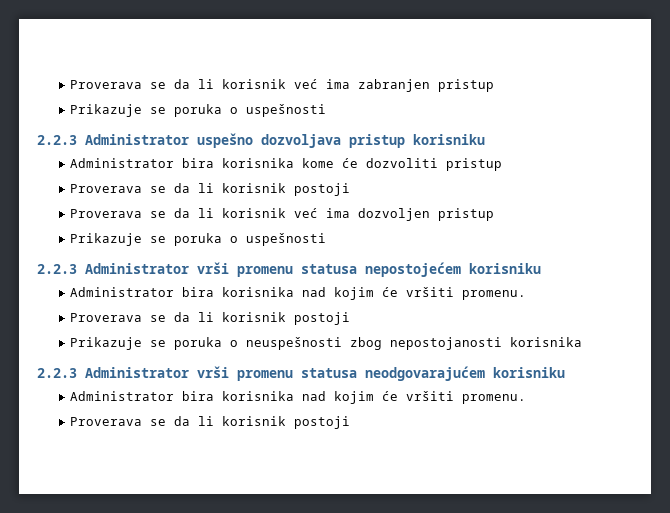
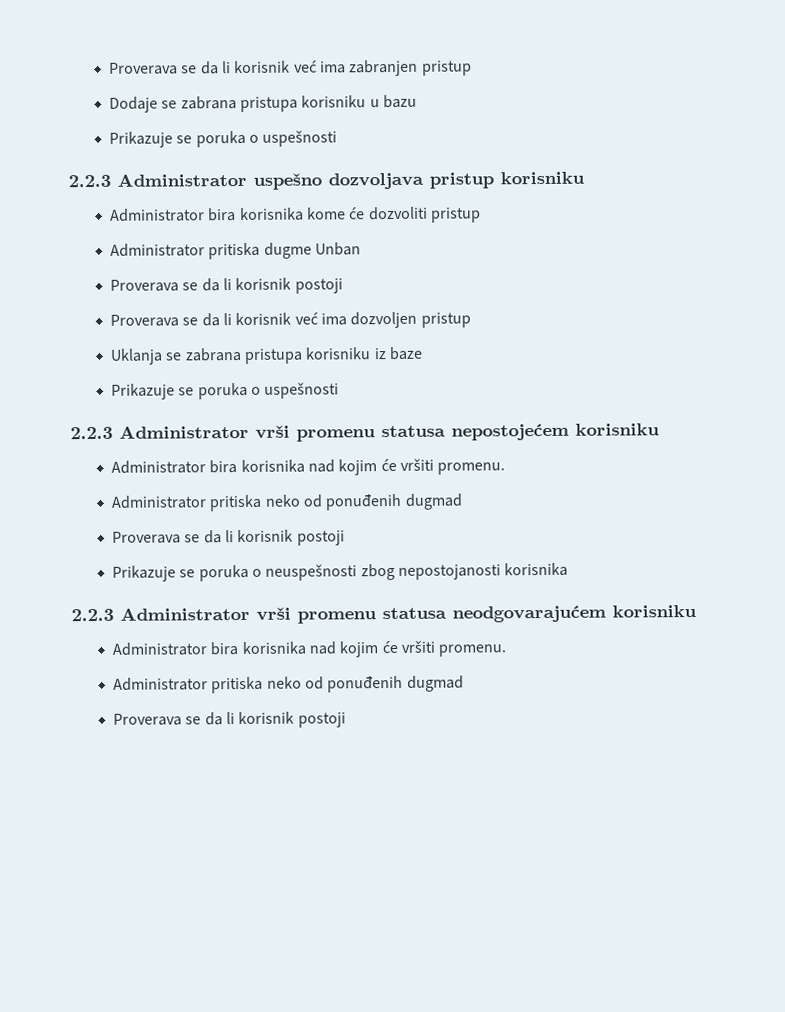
(494, 85) none -> [109,94,417,113] // Dodaje se zabrana pristupa korisniku u bazu
(502, 164) none -> [110,242,362,260] // Administrator pritiska dugme Unban
(494, 214) none -> [110,346,423,365] // Uklanja se zabrana pristupa korisniku iz baze
(526, 295) none -> [111,493,463,512] // Administrator pritiska neko od ponuđenih dugmad
(526, 399) none -> [113,675,464,694] // Administrator pritiska neko od ponuđenih dugmad

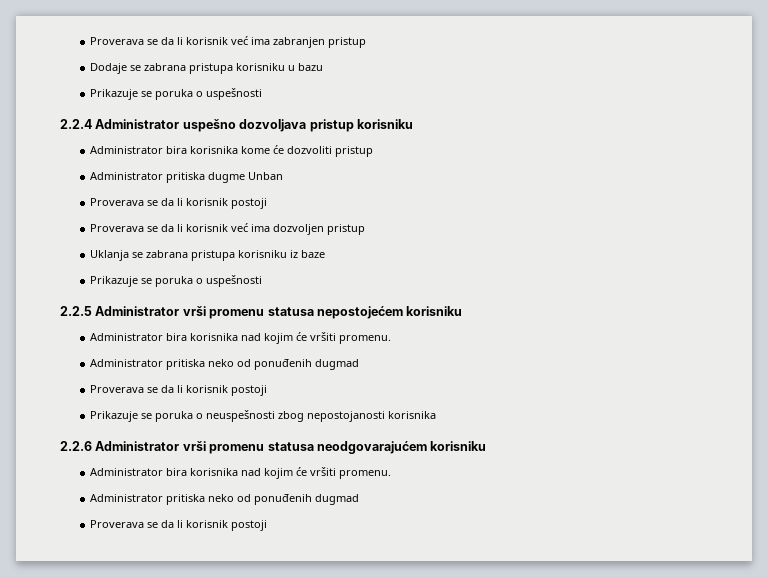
[68,174,111,188] 2.2.3 -> [60,119,92,129] 2.2.4
[70,426,113,440] 2.2.3 -> [60,306,92,316] 2.2.5
[71,608,114,622] 2.2.3 -> [60,441,92,451] 2.2.6

